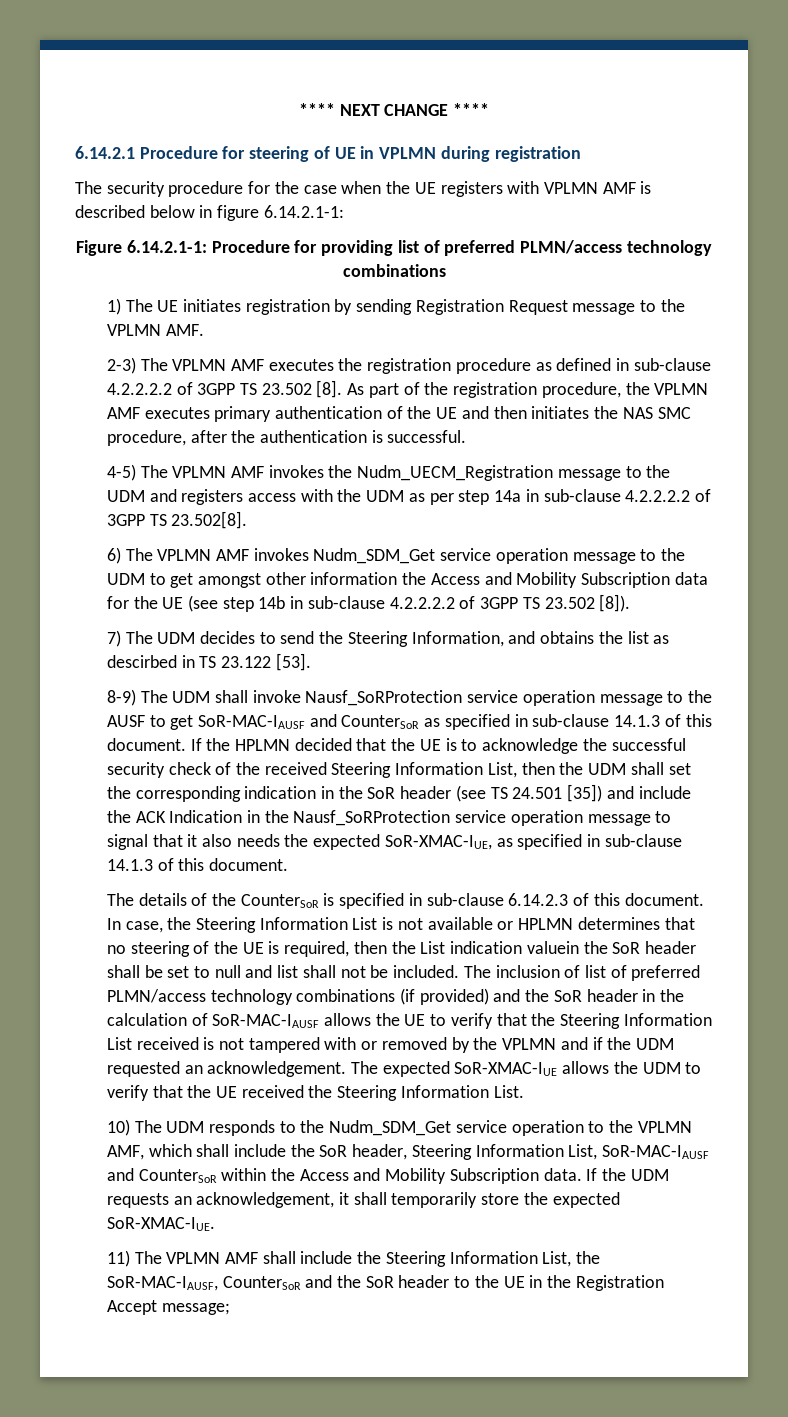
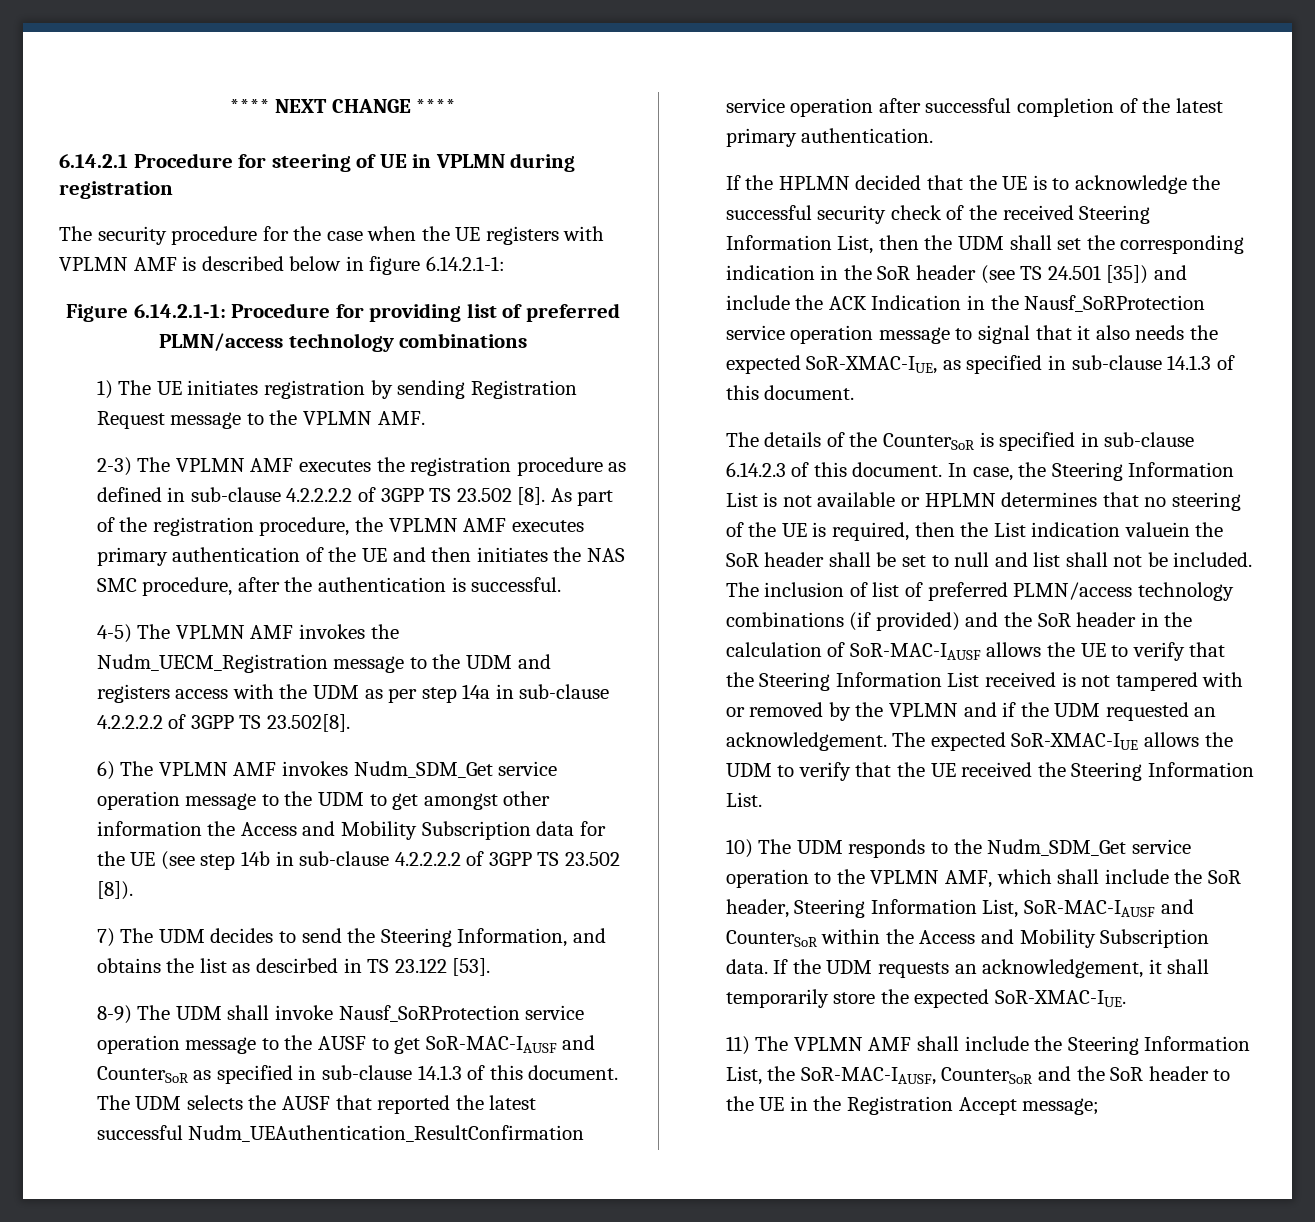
(186, 744) none -> [96,1095,537,1114] [96,1125,585,1142] [725,98,1223,117] [725,128,934,147] The UDM selects the AUSF that reported the latest successful Nudm_UEAuthentication_ResultConfirmation service operation after successful completion of the latest primary authentication. //

